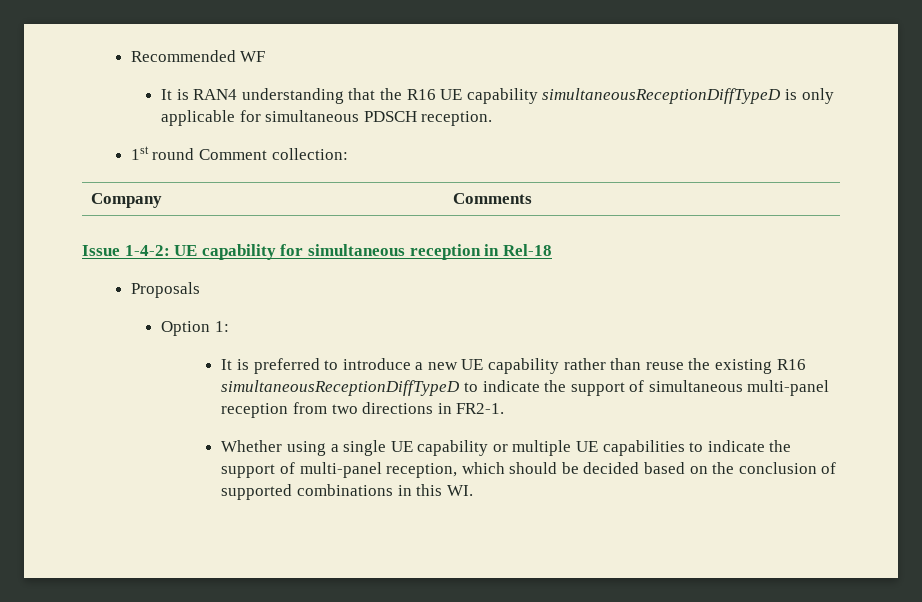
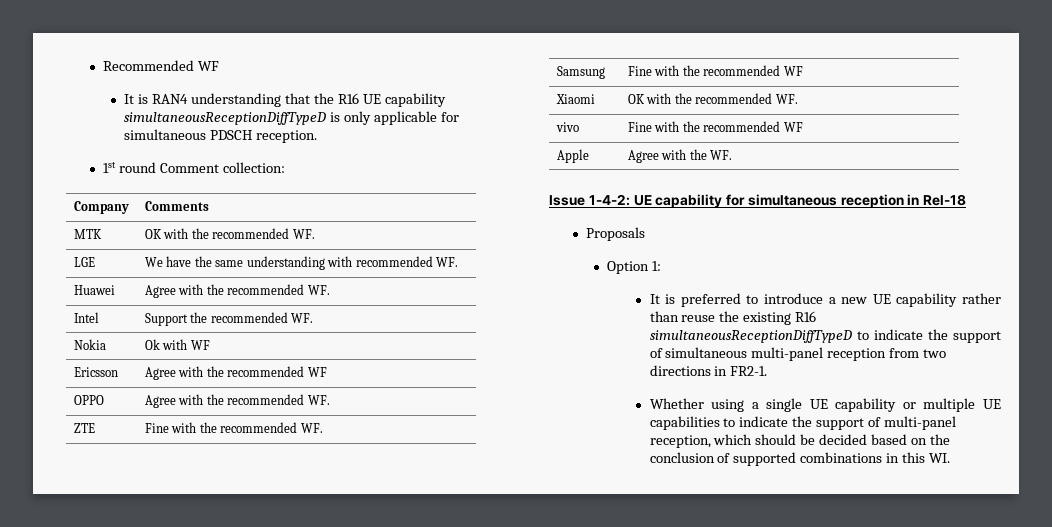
(533, 198) none -> [73,229,102,239] [144,228,315,239] [73,257,95,267] [144,256,459,270] [73,285,115,295] [144,284,330,298] [73,312,99,323] [144,312,314,326] [73,339,106,350] [144,339,210,350] [73,367,118,377] [144,366,327,380] [73,395,104,405] [144,394,330,408] [73,423,95,433] [144,422,323,433] [556,66,605,79] [627,65,803,76] [555,94,595,104] [627,93,798,104] [555,122,579,132] [627,121,803,132] [556,149,589,163] [627,149,733,163] // MTK | OK with the recommended WF. // LGE | We have the same understanding with recommended WF. // Huawei | Agree with the recommended WF. // Intel | Support the recommended WF. // Nokia | Ok with WF // Ericsson | Agree with the recommended WF // OPPO | Agree with the recommended WF. // ZTE | Fine with the recommended WF. // Samsung | Fine with the recommended WF // Xiaomi | OK with the recommended WF. // vivo | Fine with the recommended WF // Apple | Agree with the WF.

